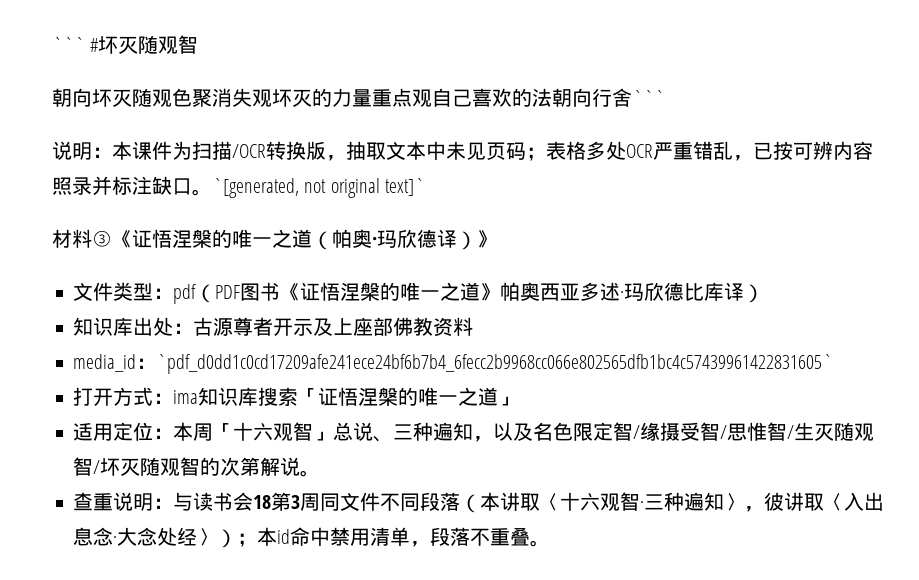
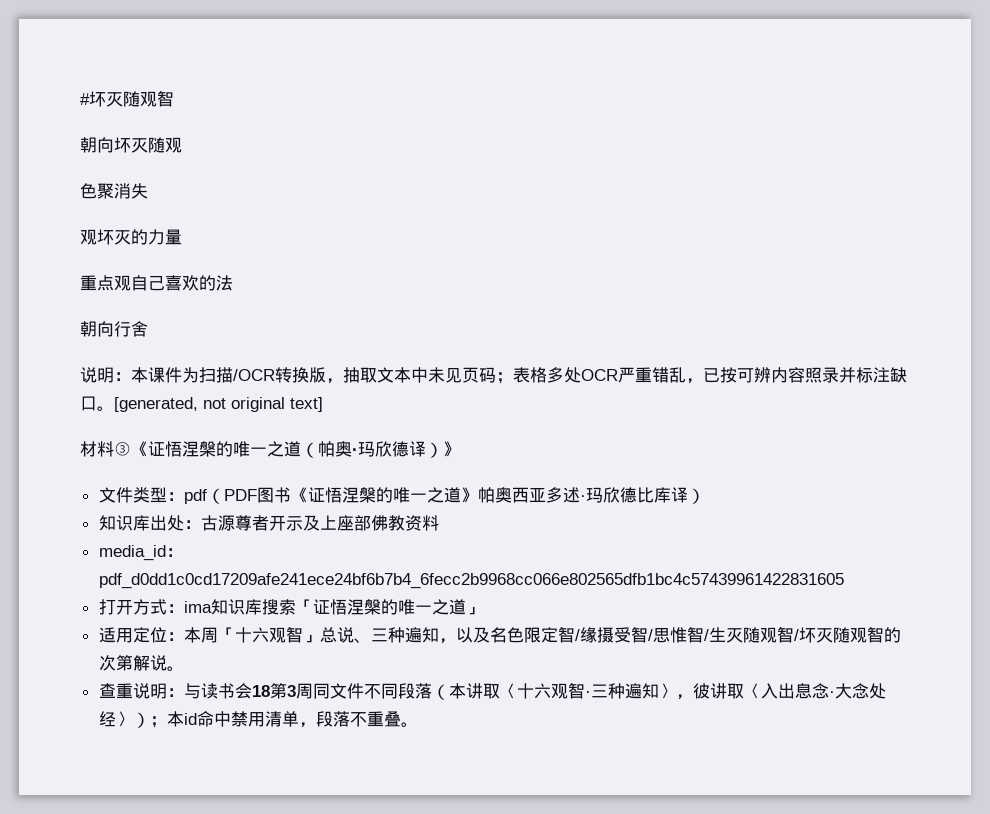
[52,37,85,52] ``` -> (80, 99) none
(172, 98) none -> (182, 145) //
(252, 97) none -> (148, 191) //
(372, 98) none -> (182, 237) //
(552, 97) none -> (233, 283) //
[632,90,665,105] ``` -> (148, 329) none
[212,178,299,198] `[generated, -> [114,397,198,412] [generated,
[384,178,425,196] text]` -> [290,397,323,412] text]
[156,354,834,374] `pdf_d0dd1c0cd17209afe241ece24bf6b7b4_6fecc2b9968cc066e802565dfb1bc4c57439961422831605` -> [98,573,844,589] pdf_d0dd1c0cd17209afe241ece24bf6b7b4_6fecc2b9968cc066e802565dfb1bc4c57439961422831605

